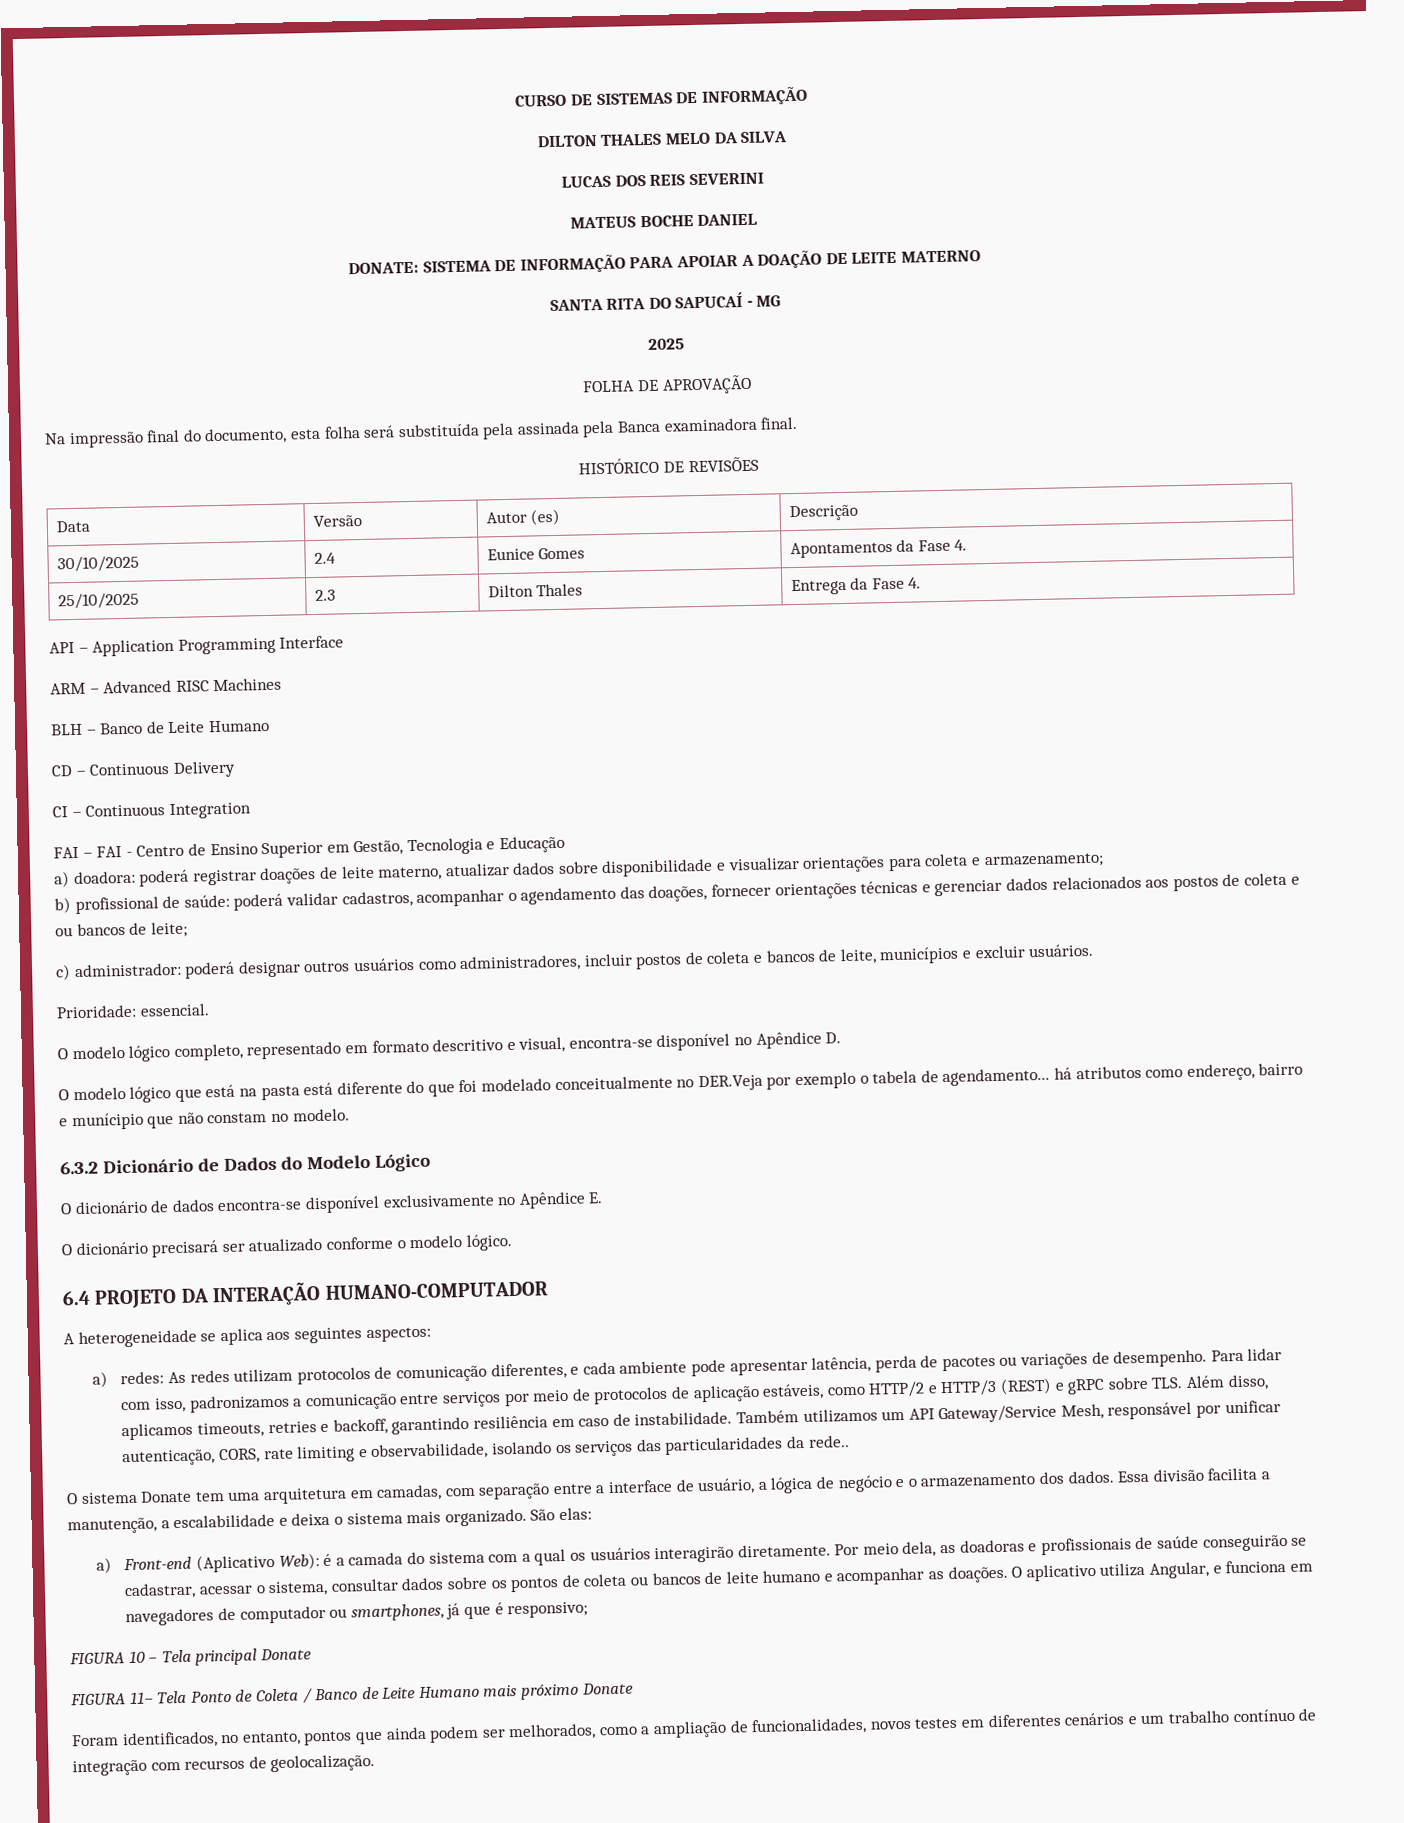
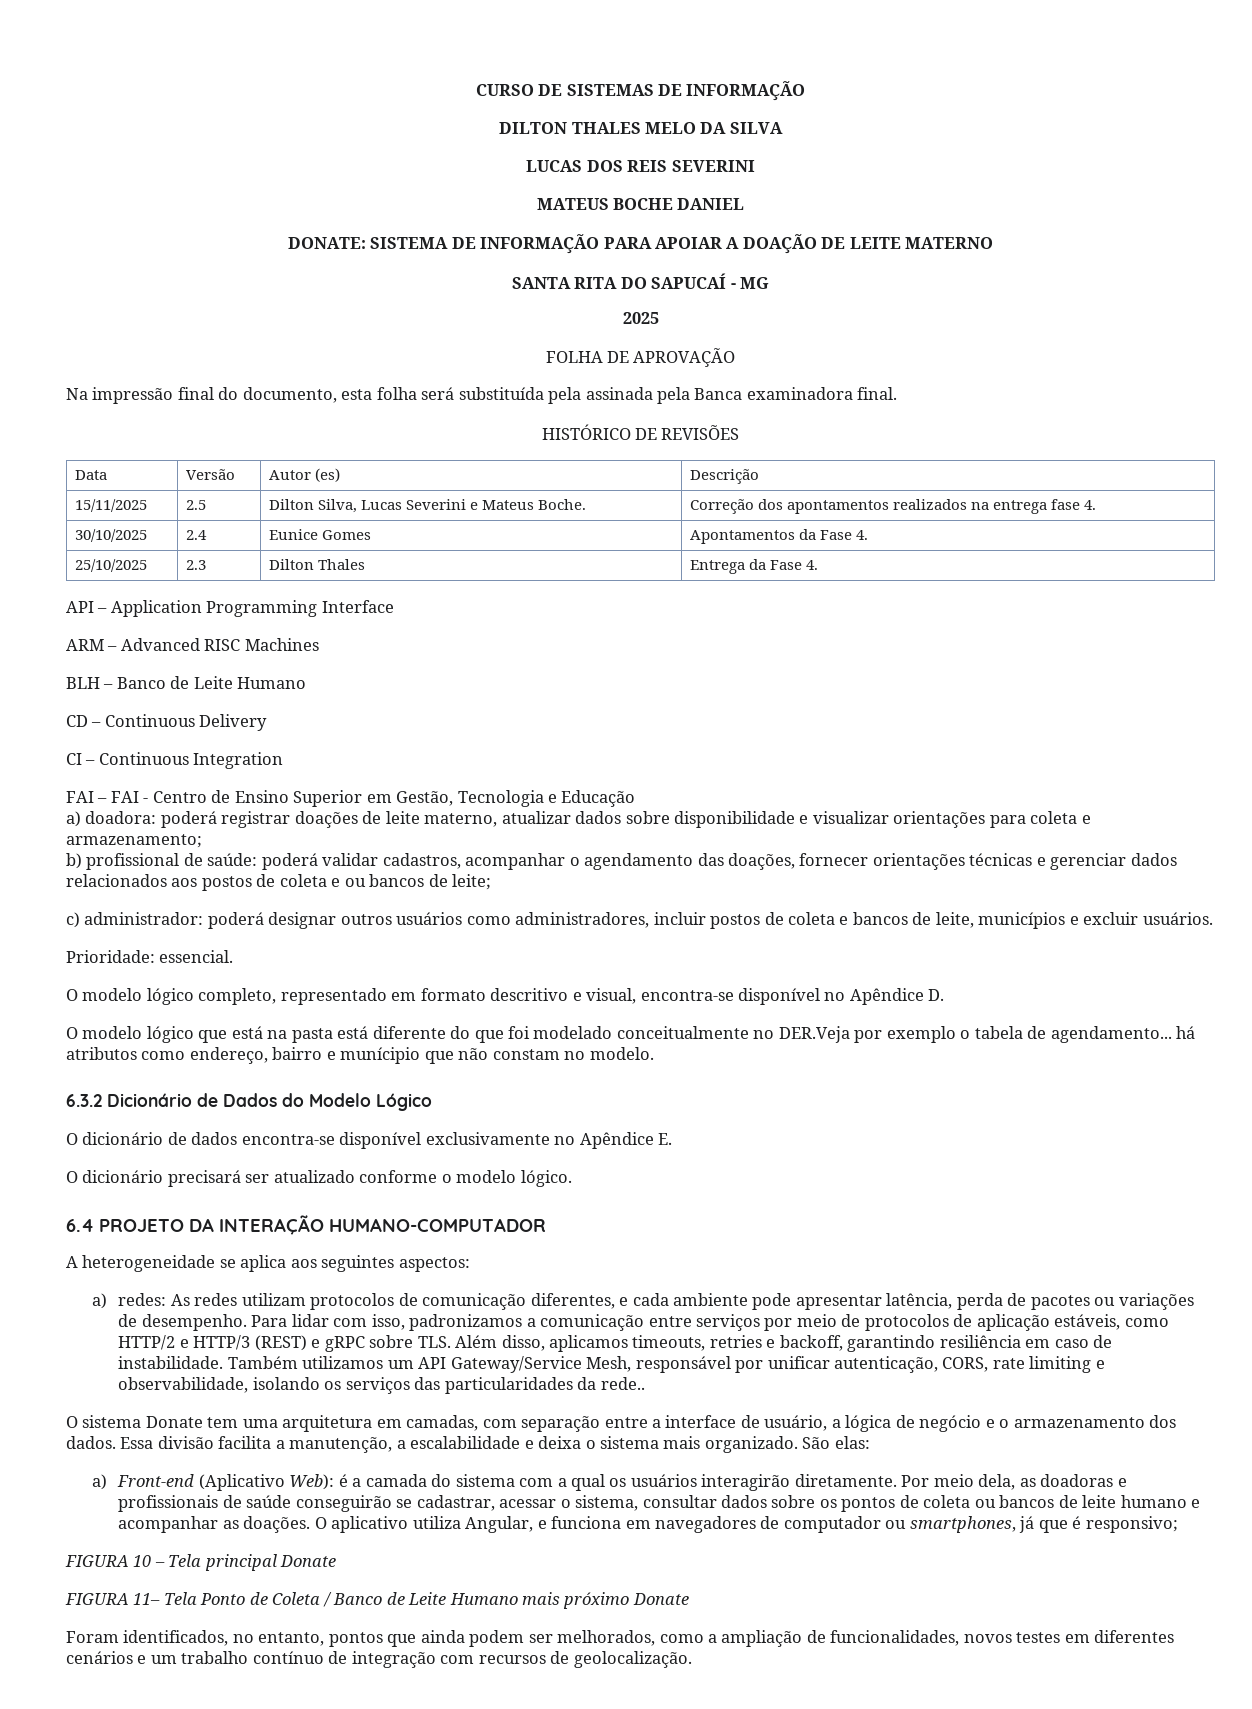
(858, 513) none -> [74,499,147,512] [185,500,206,510] [268,499,587,513] [689,499,1097,514] // 15/11/2025 | 2.5 | Dilton Silva, Lucas Severini e Mateus Boche. | Correção dos apontamentos realizados na entrega fase 4.

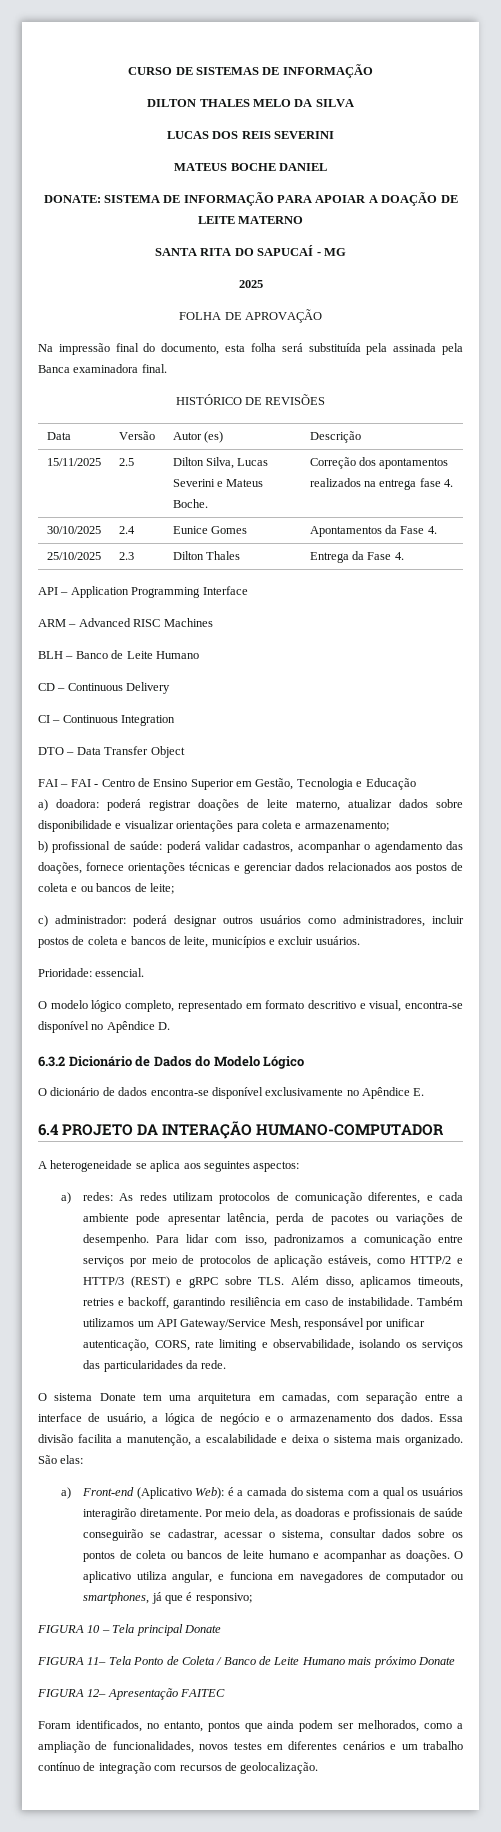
(284, 760) none -> [38,746,185,758] // DTO – Data Transfer Object
[799,853,869,866] fornecer -> [86,862,124,871] fornece
[66,1026,1196,1043] [66,1047,654,1064] // O modelo lógico que está na pasta está diferente do que foi modelado conceitualmente no DER.Veja por exemplo o tabela de agendamento... há atributos como endereço, bairro e munícipio que não constam no modelo. -> (171, 1026) none
[66,1170,572,1187] // O dicionário precisará ser atualizado conforme o modelo lógico. -> (425, 1092) none
[600,1377,645,1390] rede.. -> [201,1360,227,1369] rede.
[465,1516,534,1533] Angular, -> [172,1571,213,1583] angular,
(689, 1599) none -> [37,1688,226,1700] // FIGURA 12– Apresentação FAITEC

